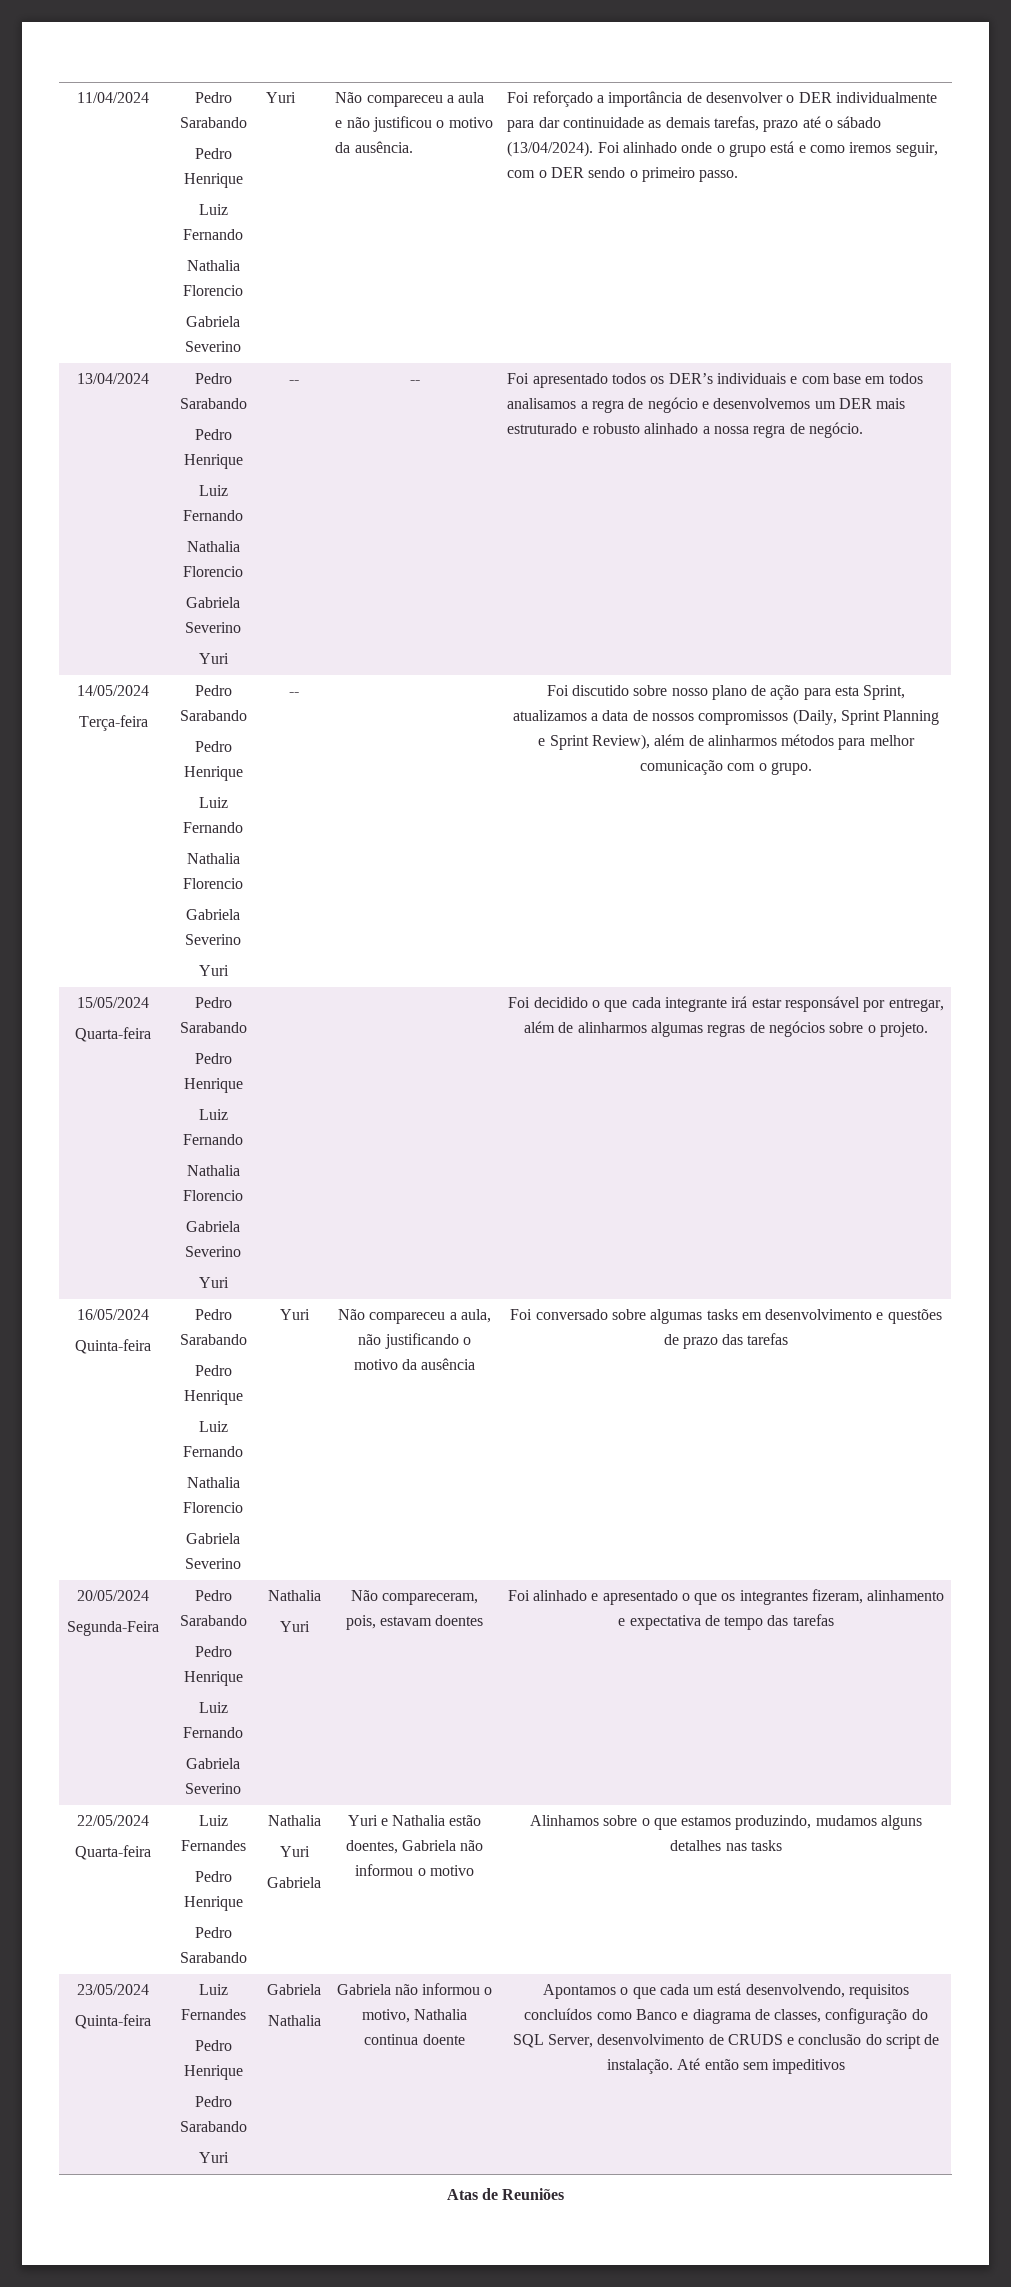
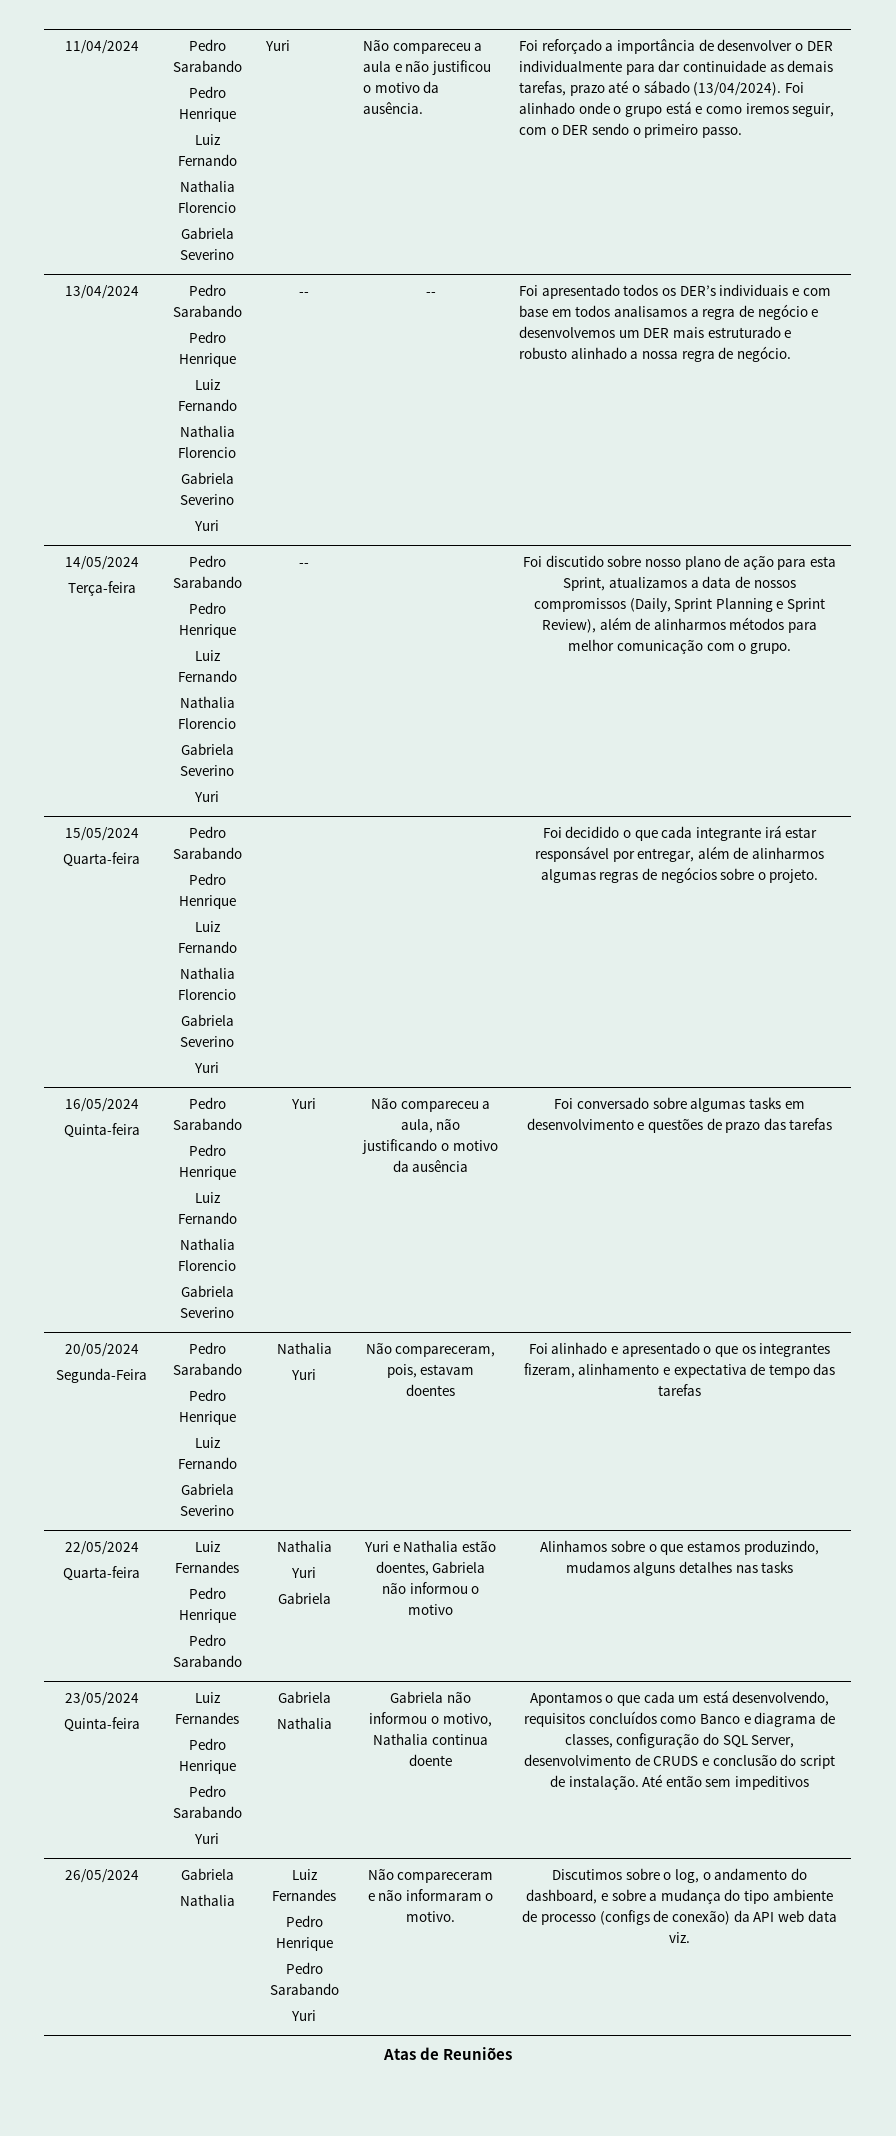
(846, 2066) none -> [64,1869,139,1883] [180,1868,234,1880] [179,1894,235,1906] [291,1869,318,1880] [272,1889,336,1901] [285,1915,323,1927] [275,1937,333,1951] [285,1962,323,1974] [269,1983,339,1995] [291,2010,316,2021] [367,1869,494,1883] [367,1889,494,1901] [406,1911,455,1922] [552,1868,807,1883] [526,1889,833,1904] [522,1910,837,1925] [669,1932,690,1943] // 26/05/2024 | Gabriela // Nathalia | Luiz Fernandes // Pedro Henrique // Pedro Sarabando // Yuri | Não compareceram e não informaram o motivo. | Discutimos sobre o log, o andamento do dashboard, e sobre a mudança do tipo ambiente de processo (configs de conexão) da API web data viz.

